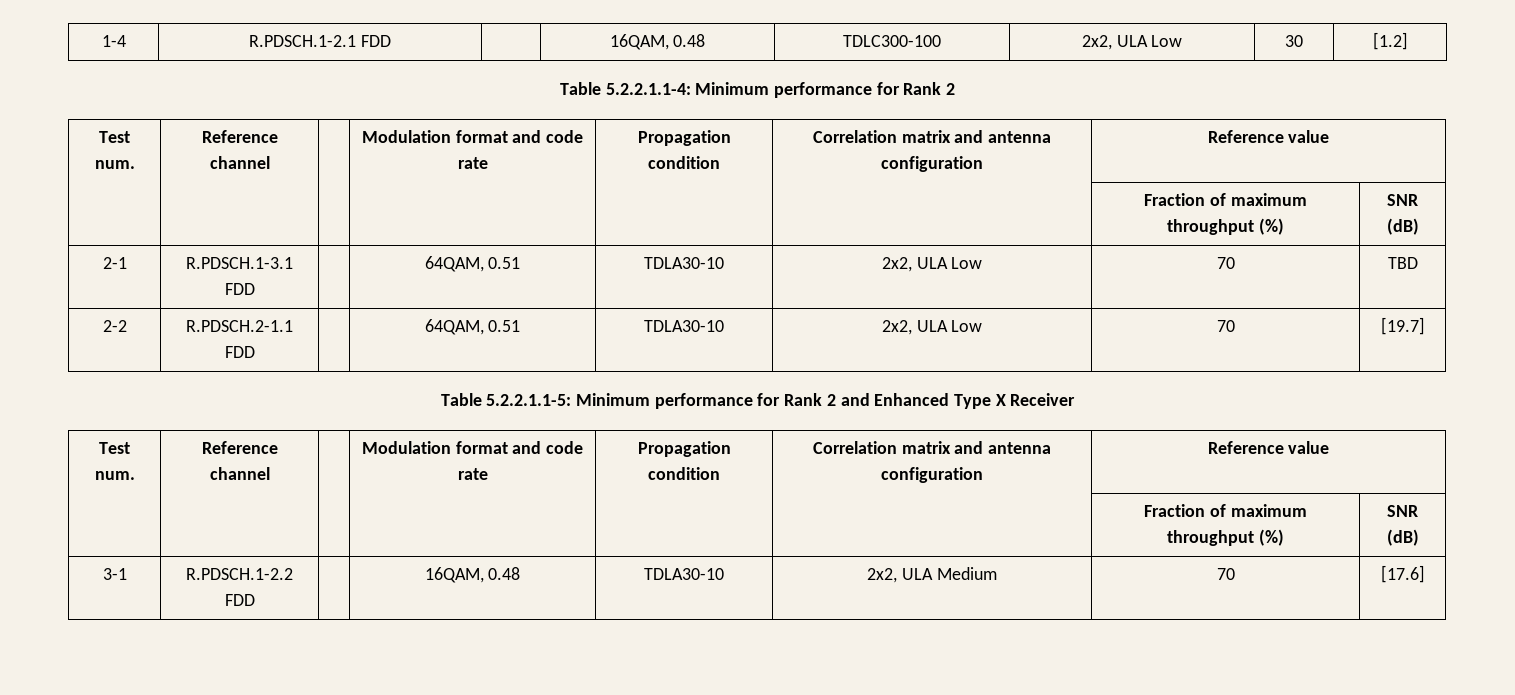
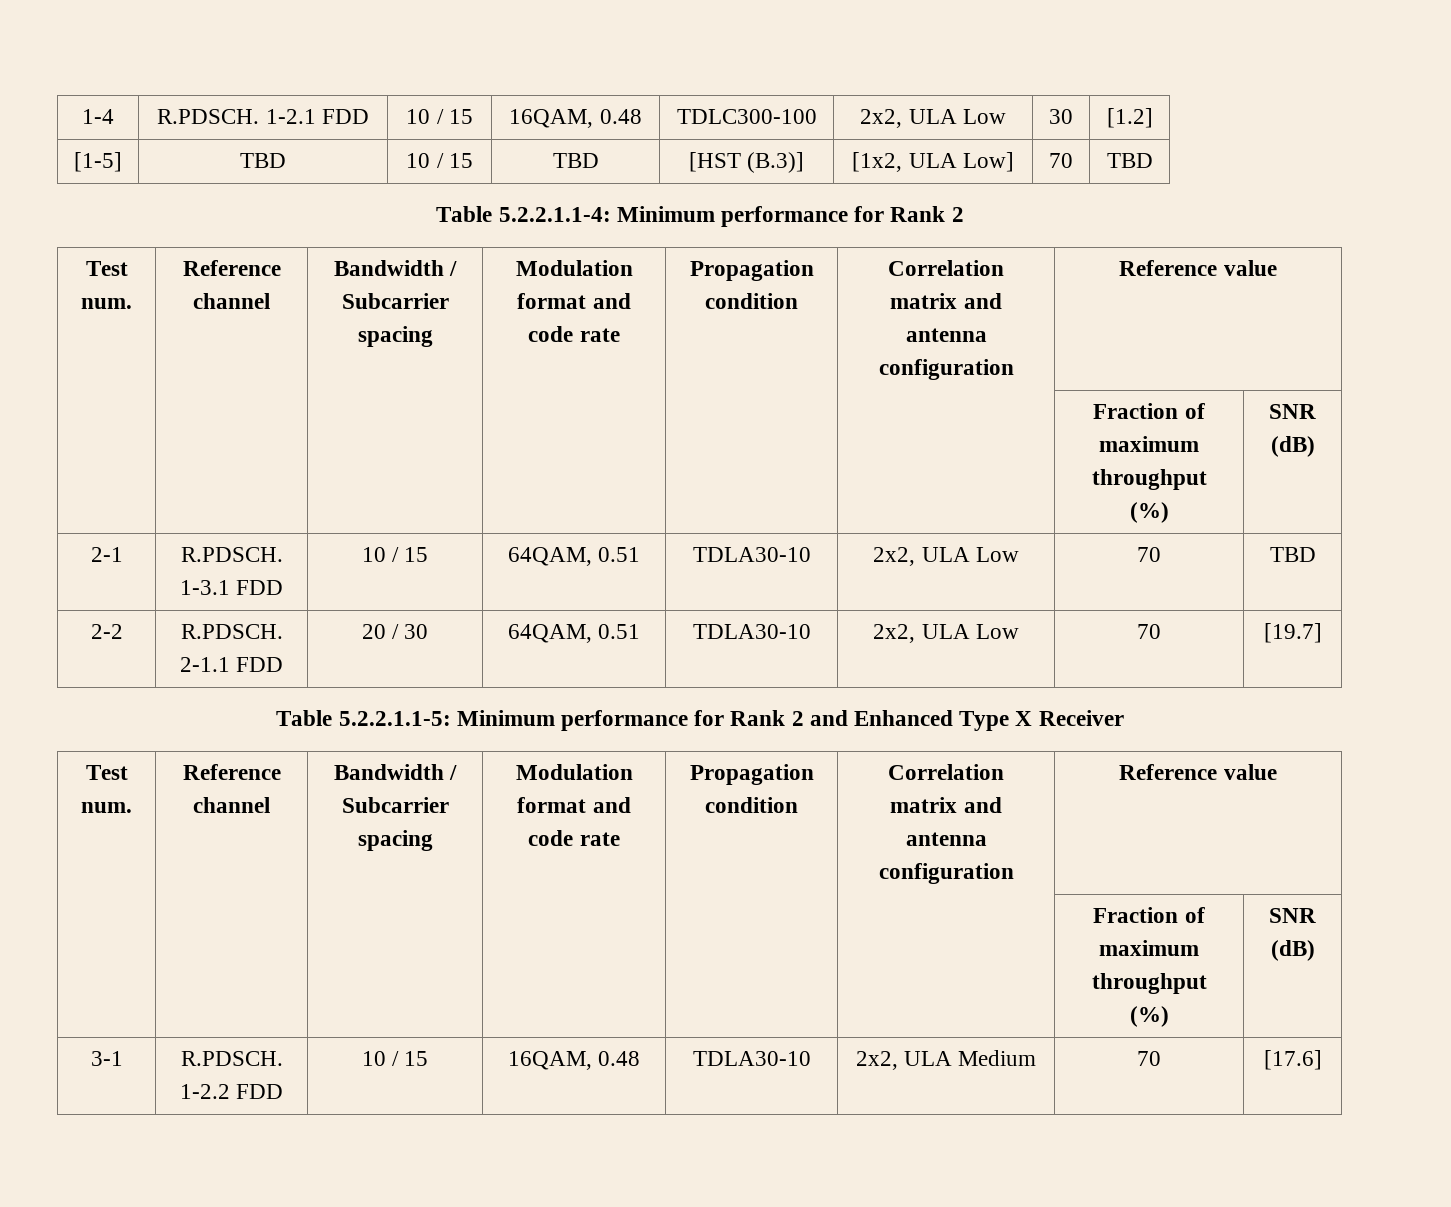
[249,35,391,47] R.PDSCH.1-2.1 FDD | -> [157,109,369,124] [406,109,473,124] R.PDSCH. 1-2.1 FDD | 10 / 15
(1408, 41) none -> [74,152,122,172] [240,153,286,168] [406,153,473,168] [552,153,599,168] [688,152,805,173] [852,152,1014,172] [1049,153,1073,168] [1106,153,1153,168] // [1-5] | TBD | 10 / 15 | TBD | [HST (B.3)] | [1x2, ULA Low] | 70 | TBD
(270, 162) none -> [333,260,458,276] [341,293,449,309] [357,326,433,347] Bandwidth / Subcarrier spacing
[186,257,293,269] [224,283,255,295] R.PDSCH.1-3.1 FDD | -> [180,547,283,562] [179,580,284,595] [361,547,429,562] R.PDSCH. 1-3.1 FDD | 10 / 15
[186,320,293,332] [224,346,255,358] R.PDSCH.2-1.1 FDD | -> [180,624,283,639] [179,657,284,672] [361,624,429,639] R.PDSCH. 2-1.1 FDD | 20 / 30
(270, 473) none -> [333,764,458,780] [341,797,449,813] [357,830,433,851] Bandwidth / Subcarrier spacing
[186,568,293,580] [224,594,255,606] R.PDSCH.1-2.2 FDD | -> [180,1051,283,1066] [179,1084,284,1099] [361,1051,429,1066] R.PDSCH. 1-2.2 FDD | 10 / 15

